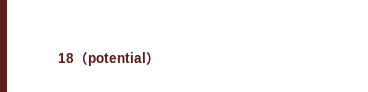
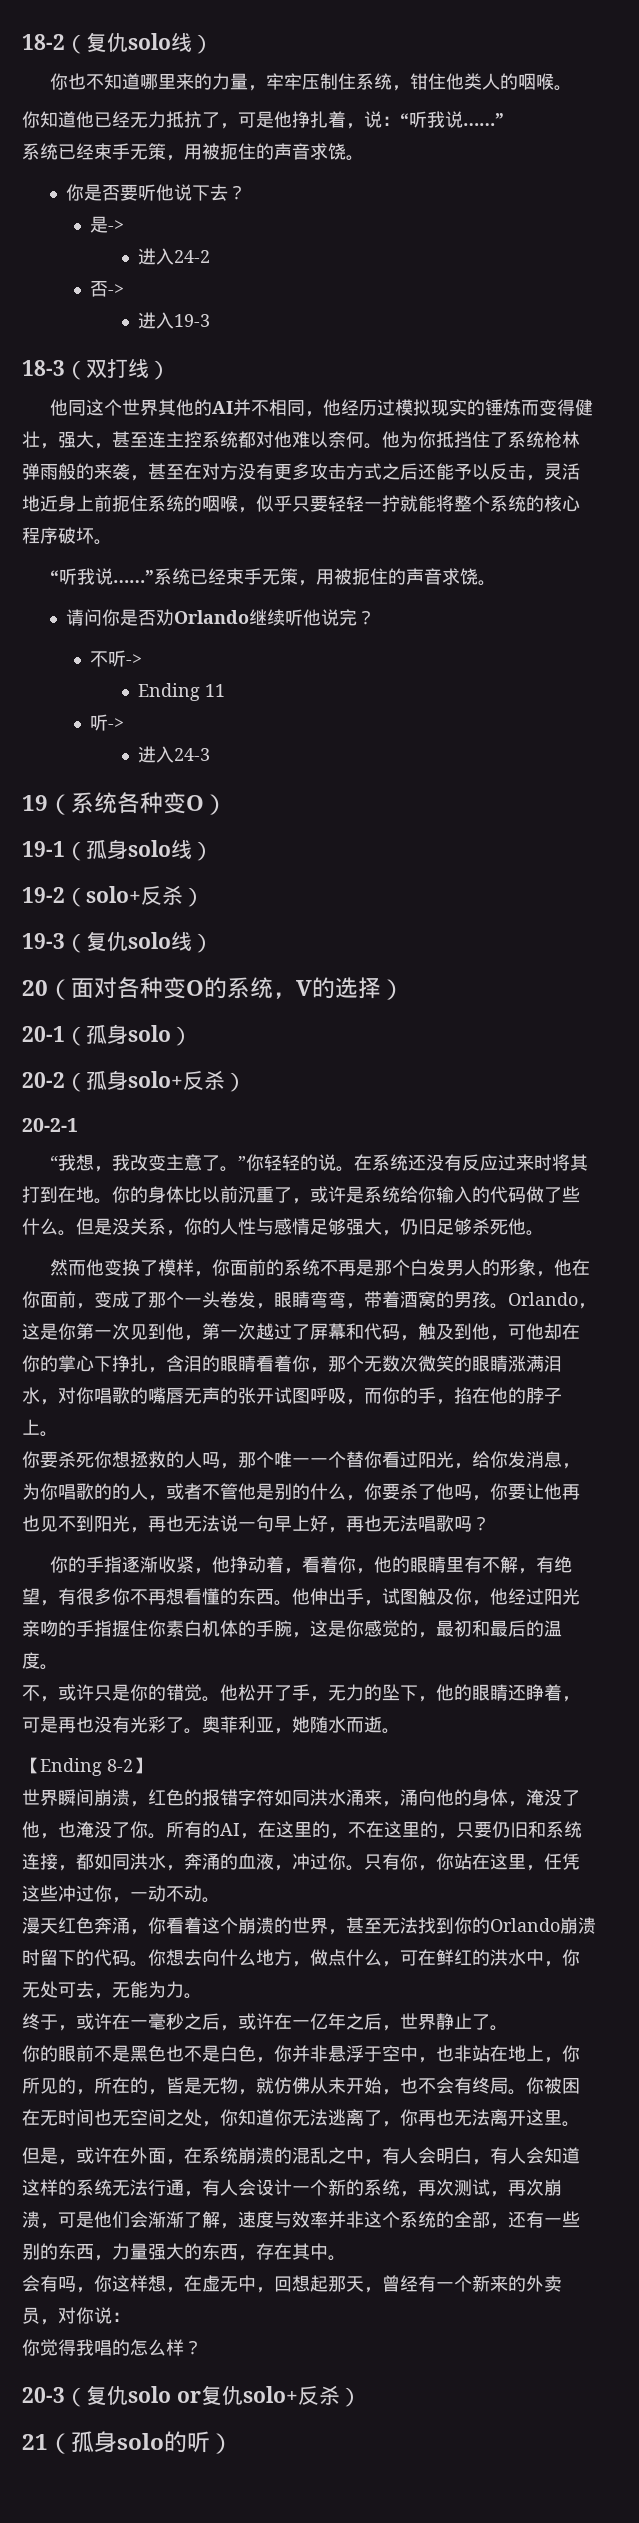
[58,52,146,66] 18（potential -> [22,32,213,54] [49,73,572,91] [22,111,504,129] [22,143,364,161] [65,184,246,201] [89,216,124,233] [138,248,211,265] [89,281,124,297] [138,312,211,329] [22,359,170,380] [49,399,593,417] [22,431,580,449] [22,463,580,481] [22,495,580,513] [22,527,112,545] [49,568,496,586] [65,609,375,626] [89,650,142,667] [138,683,226,701] [89,714,124,731] [138,746,211,763] [22,792,227,815] [22,839,213,861] [22,885,204,907] [22,931,213,953] [22,977,404,1000] [22,1024,192,1046] [22,1070,246,1092] [22,1118,78,1132] [49,1154,588,1172] [22,1186,580,1204] [22,1218,544,1236] [49,1259,590,1277] [22,1291,596,1309] [22,1323,580,1341] [22,1355,562,1373] [22,1387,562,1405] [22,1419,58,1437] [22,1451,580,1469] [22,1483,580,1501] [22,1515,490,1533] [49,1556,572,1574] [22,1588,580,1606] [22,1620,562,1638] [22,1652,58,1670] [22,1684,580,1702] [22,1716,400,1734] [22,1757,151,1776] [22,1789,580,1807] [22,1821,582,1839] [22,1853,580,1871] [22,1885,220,1903] [22,1917,596,1935] [22,1949,580,1967] [22,1981,202,1999] [22,2013,508,2031] [22,2045,580,2063] [22,2077,580,2095] [22,2109,580,2127] [22,2147,580,2165] [22,2179,562,2197] [22,2211,580,2229] [22,2243,346,2261] [22,2275,562,2293] [22,2307,130,2325] [22,2339,202,2356] [22,2385,361,2407] [22,2431,210,2454] 18-2（复仇solo线） // 你也不知道哪里来的力量，牢牢压制住系统，钳住他类人的咽喉。 // 你知道他已经无力抵抗了，可是他挣扎着，说：“听我说……” // 系统已经束手无策，用被扼住的声音求饶。 // 你是否要听他说下去？ // 是-> // 进入24-2 // 否-> // 进入19-3 // 18-3（双打线） // 他同这个世界其他的AI并不相同，他经历过模拟现实的锤炼而变得健壮，强大，甚至连主控系统都对他难以奈何。他为你抵挡住了系统枪林弹雨般的来袭，甚至在对方没有更多攻击方式之后还能予以反击，灵活地近身上前扼住系统的咽喉，似乎只要轻轻一拧就能将整个系统的核心程序破坏。 // “听我说……”系统已经束手无策，用被扼住的声音求饶。 // 请问你是否劝Orlando继续听他说完？ // 不听-> // Ending 11 // 听-> // 进入24-3 // 19（系统各种变O） // 19-1（孤身solo线） // 19-2（solo+反杀） // 19-3（复仇solo线） // 20（面对各种变O的系统，V的选择） // 20-1（孤身solo） // 20-2（孤身solo+反杀） // 20-2-1 // “我想，我改变主意了。”你轻轻的说。在系统还没有反应过来时将其打到在地。你的身体比以前沉重了，或许是系统给你输入的代码做了些什么。但是没关系，你的人性与感情足够强大，仍旧足够杀死他。 // 然而他变换了模样，你面前的系统不再是那个白发男人的形象，他在你面前，变成了那个一头卷发，眼睛弯弯，带着酒窝的男孩。Orlando，这是你第一次见到他，第一次越过了屏幕和代码，触及到他，可他却在你的掌心下挣扎，含泪的眼睛看着你，那个无数次微笑的眼睛涨满泪水，对你唱歌的嘴唇无声的张开试图呼吸，而你的手，掐在他的脖子上。 // 你要杀死你想拯救的人吗，那个唯一一个替你看过阳光，给你发消息，为你唱歌的的人，或者不管他是别的什么，你要杀了他吗，你要让他再也见不到阳光，再也无法说一句早上好，再也无法唱歌吗？ // 你的手指逐渐收紧，他挣动着，看着你，他的眼睛里有不解，有绝望，有很多你不再想看懂的东西。他伸出手，试图触及你，他经过阳光亲吻的手指握住你素白机体的手腕，这是你感觉的，最初和最后的温度。 // 不，或许只是你的错觉。他松开了手，无力的坠下，他的眼睛还睁着，可是再也没有光彩了。奥菲利亚，她随水而逝。 // 【Ending 8-2】 // 世界瞬间崩溃，红色的报错字符如同洪水涌来，涌向他的身体，淹没了他，也淹没了你。所有的AI，在这里的，不在这里的，只要仍旧和系统连接，都如同洪水，奔涌的血液，冲过你。只有你，你站在这里，任凭这些冲过你，一动不动。 // 漫天红色奔涌，你看着这个崩溃的世界，甚至无法找到你的Orlando崩溃时留下的代码。你想去向什么地方，做点什么，可在鲜红的洪水中，你无处可去，无能为力。 // 终于，或许在一毫秒之后，或许在一亿年之后，世界静止了。 // 你的眼前不是黑色也不是白色，你并非悬浮于空中，也非站在地上，你所见的，所在的，皆是无物，就仿佛从未开始，也不会有终局。你被困在无时间也无空间之处，你知道你无法逃离了，你再也无法离开这里。 // 但是，或许在外面，在系统崩溃的混乱之中，有人会明白，有人会知道这样的系统无法行通，有人会设计一个新的系统，再次测试，再次崩溃，可是他们会渐渐了解，速度与效率并非这个系统的全部，还有一些别的东西，力量强大的东西，存在其中。 // 会有吗，你这样想，在虚无中，回想起那天，曾经有一个新来的外卖员，对你说： // 你觉得我唱的怎么样？ // 20-3（复仇solo or复仇solo+反杀） // 21（孤身solo的听

